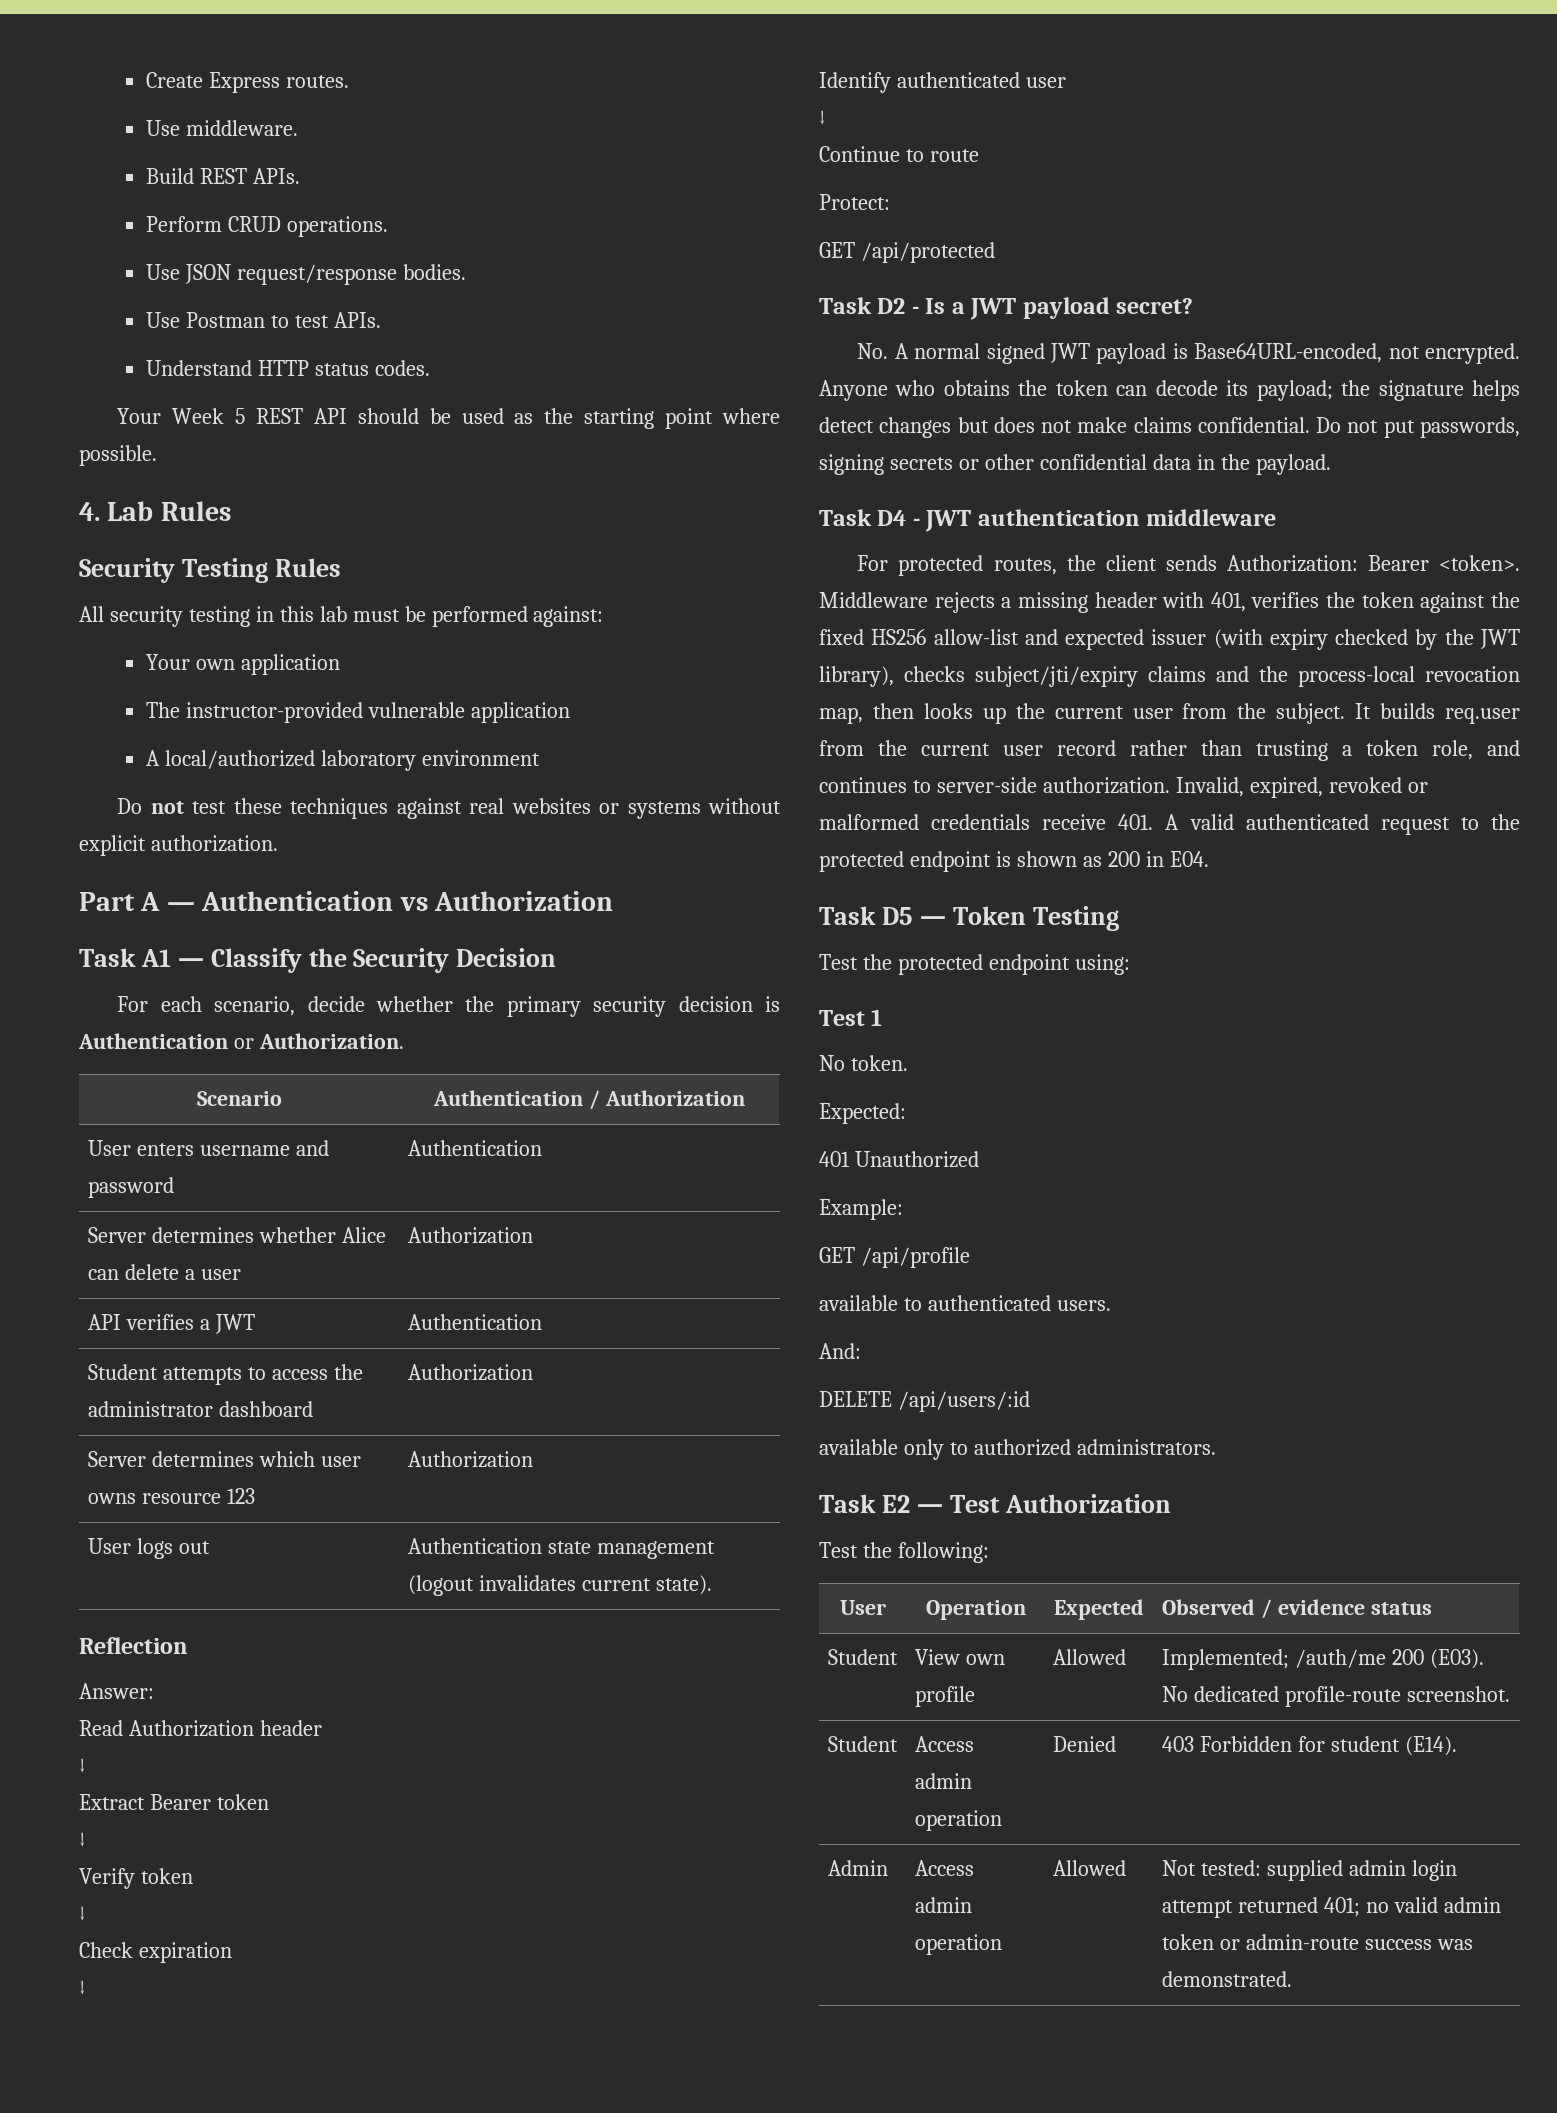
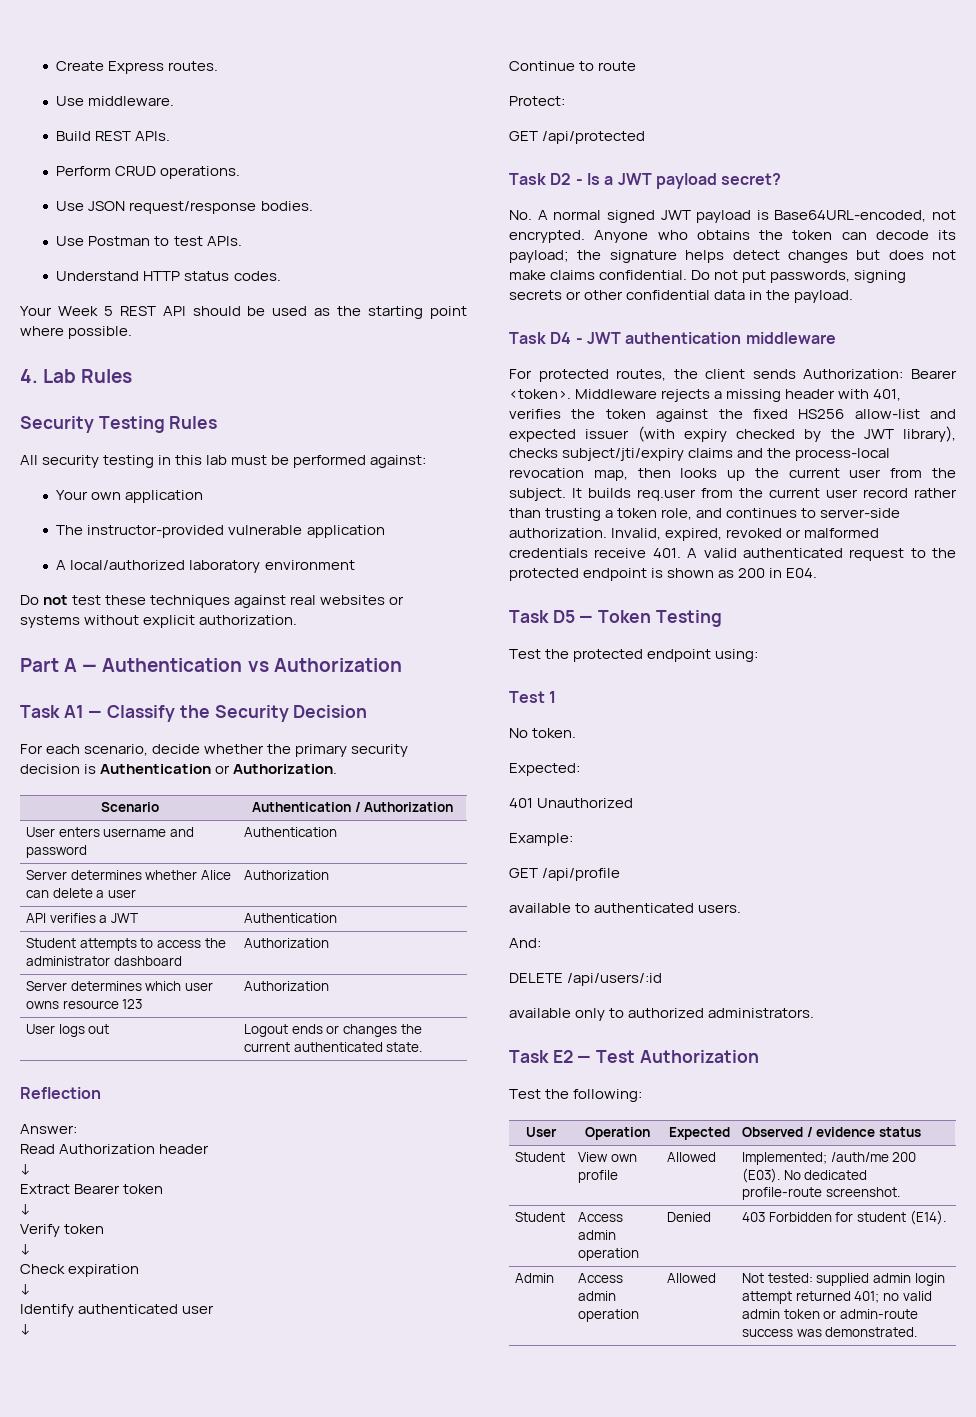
[407,1538,715,1559] [407,1575,712,1596] Authentication state management (logout invalidates current state). -> [244,1024,422,1037] [244,1042,423,1052] Logout ends or changes the current authenticated state.

